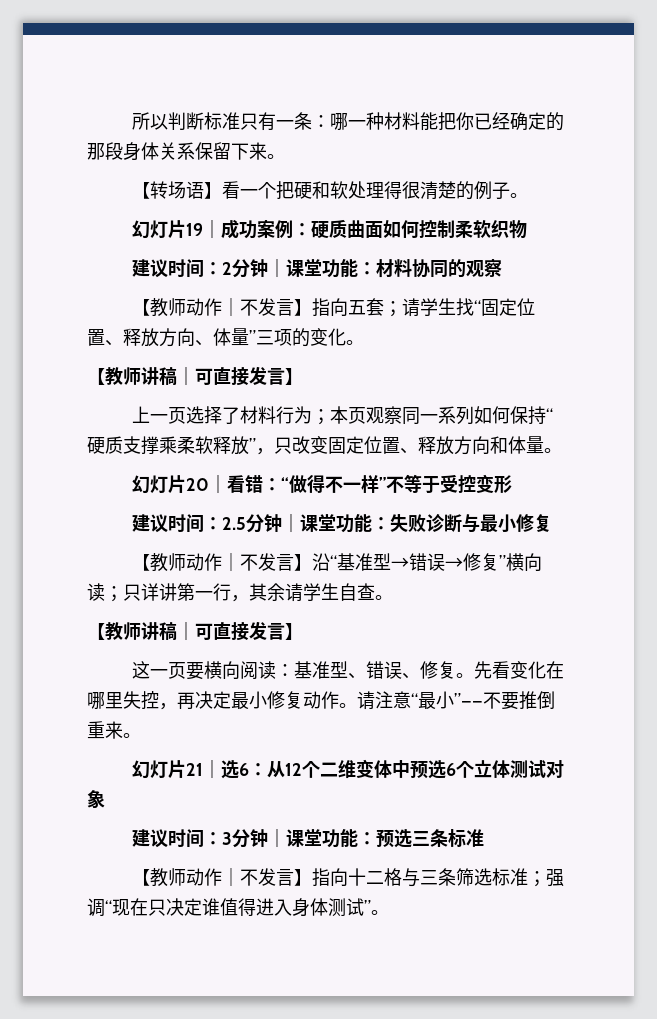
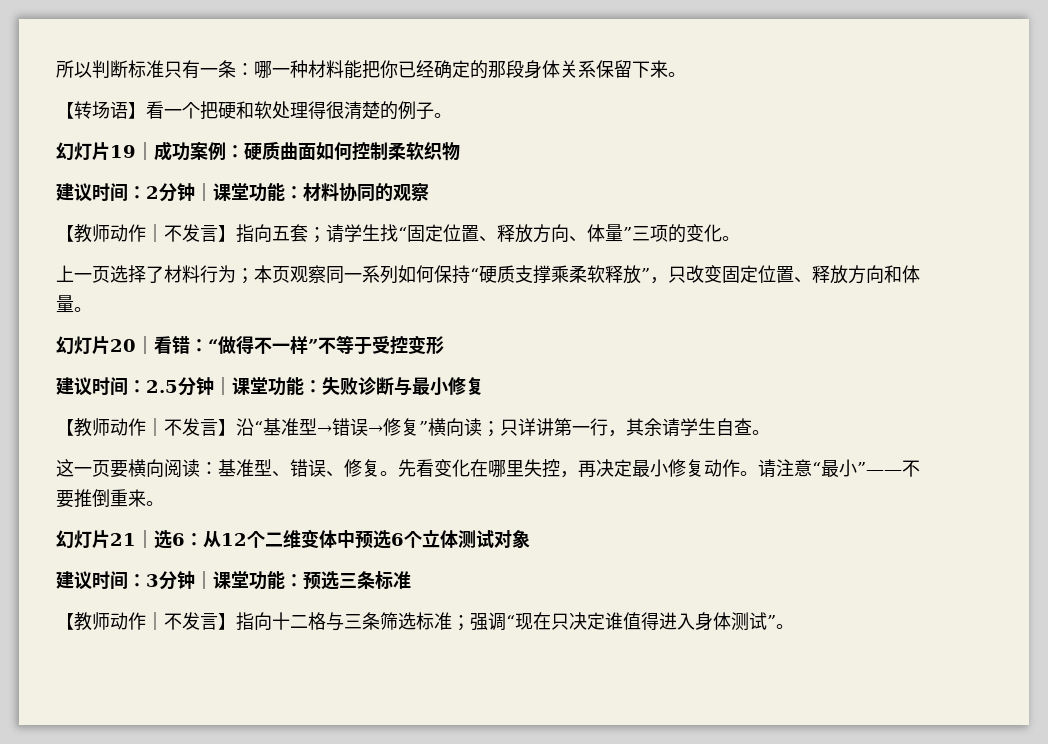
[87,366,303,386] // 【教师讲稿｜可直接发言】 -> (740, 238) none
[87,621,303,641] // 【教师讲稿｜可直接发言】 -> (770, 432) none

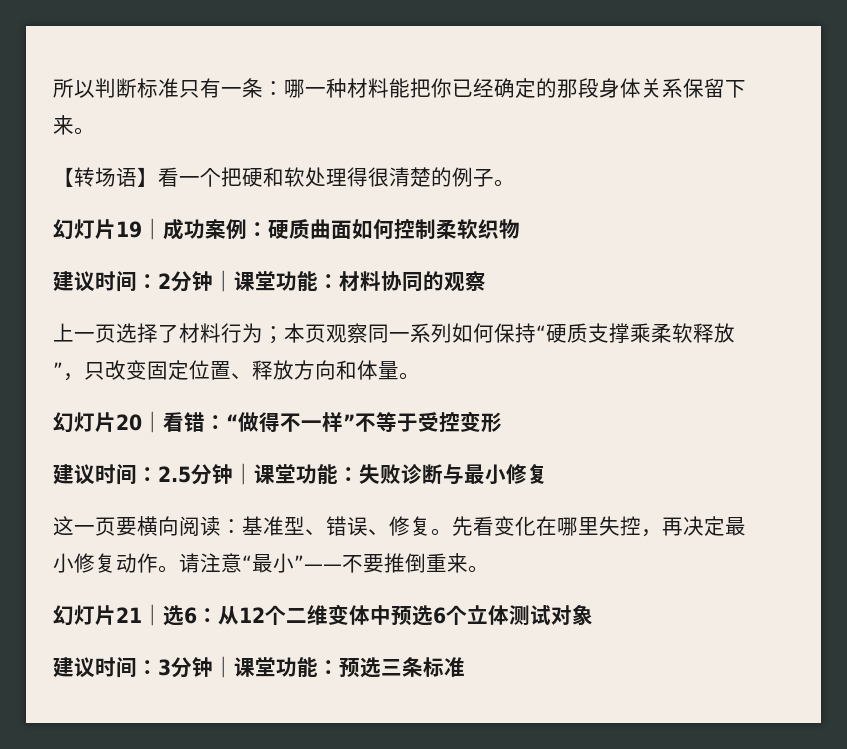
[56,224,740,243] // 【教师动作｜不发言】指向五套；请学生找“固定位置、释放方向、体量”三项的变化。 -> (486, 281) none
[56,418,770,437] // 【教师动作｜不发言】沿“基准型→错误→修复”横向读；只详讲第一行，其余请学生自查。 -> (548, 474) none
[56,612,794,631] // 【教师动作｜不发言】指向十二格与三条筛选标准；强调“现在只决定谁值得进入身体测试”。 -> (465, 667) none

